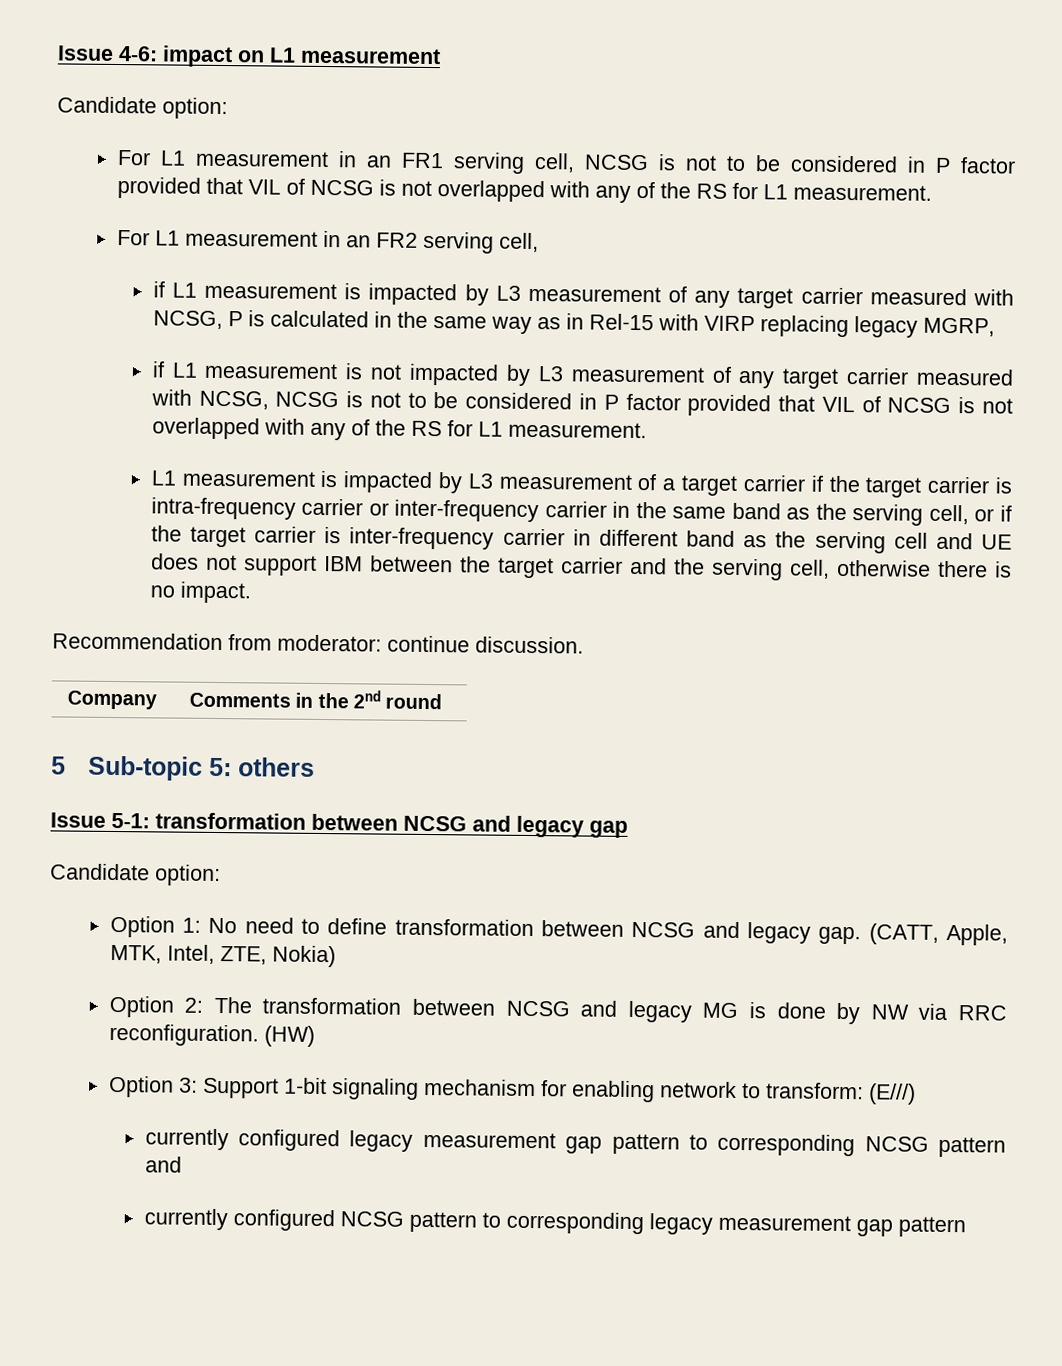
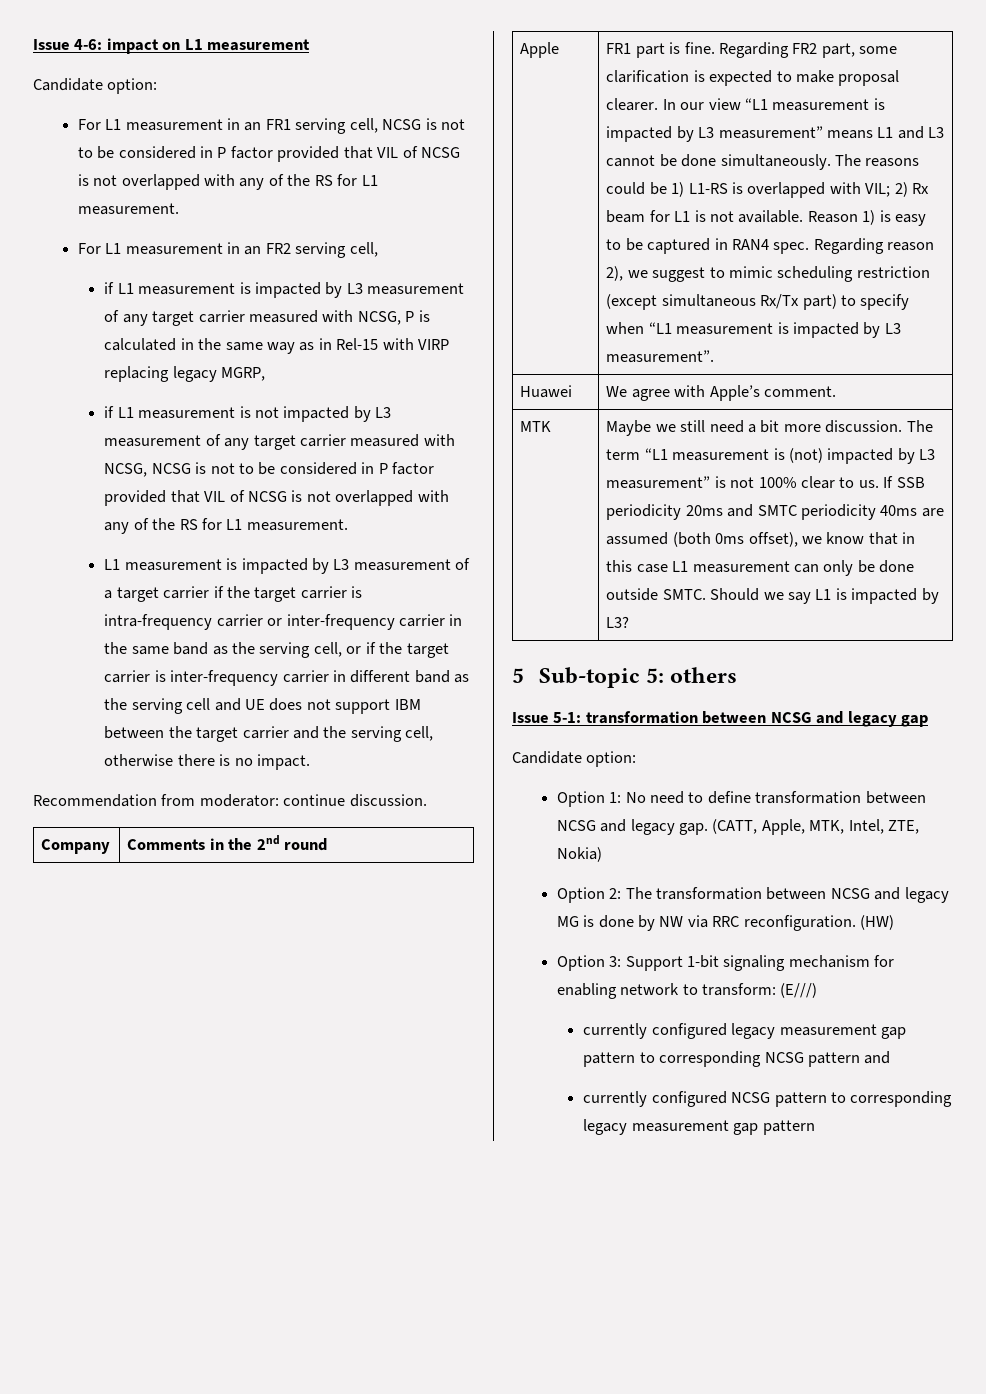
(443, 701) none -> [520,42,560,58] [606,42,898,58] [606,70,900,86] [606,98,885,111] [606,126,945,142] [606,154,920,170] [606,182,930,198] [606,210,927,226] [606,238,935,254] [606,266,930,282] [606,294,910,310] [606,322,901,338] [606,350,715,363] [520,385,573,398] [606,385,836,401] [520,421,552,432] [606,420,933,436] [606,448,936,464] [606,476,925,489] [606,504,944,520] [606,532,916,547] [606,560,915,576] [606,588,939,604] [606,616,630,628] // Apple | FR1 part is fine. Regarding FR2 part, some clarification is expected to make proposal clearer. In our view “L1 measurement is impacted by L3 measurement” means L1 and L3 cannot be done simultaneously. The reasons could be 1) L1-RS is overlapped with VIL; 2) Rx beam for L1 is not available. Reason 1) is easy to be captured in RAN4 spec. Regarding reason 2), we suggest to mimic scheduling restriction (except simultaneous Rx/Tx part) to specify when “L1 measurement is impacted by L3 measurement”. // Huawei | We agree with Apple’s comment. // MTK | Maybe we still need a bit more discussion. The term “L1 measurement is (not) impacted by L3 measurement” is not 100% clear to us. If SSB periodicity 20ms and SMTC periodicity 40ms are assumed (both 0ms offset), we know that in this case L1 measurement can only be done outside SMTC. Should we say L1 is impacted by L3?

